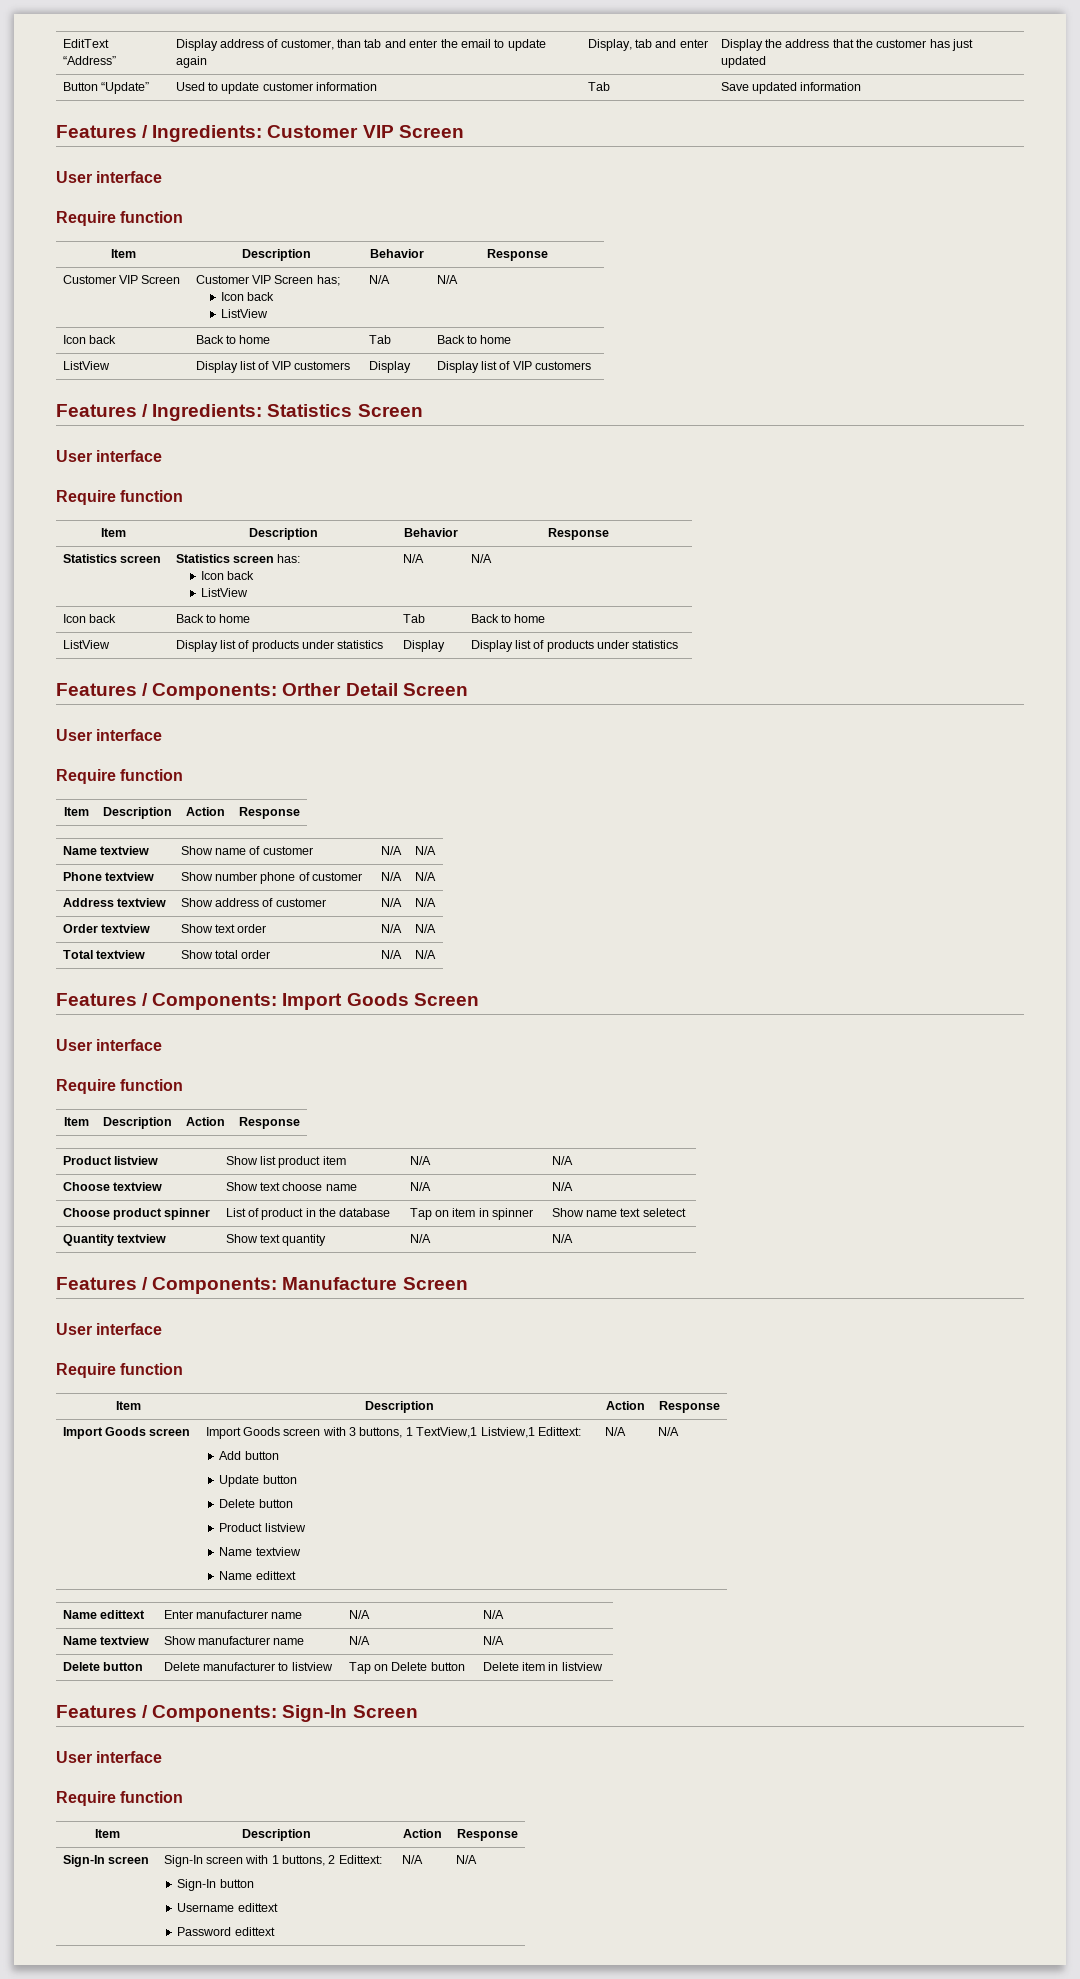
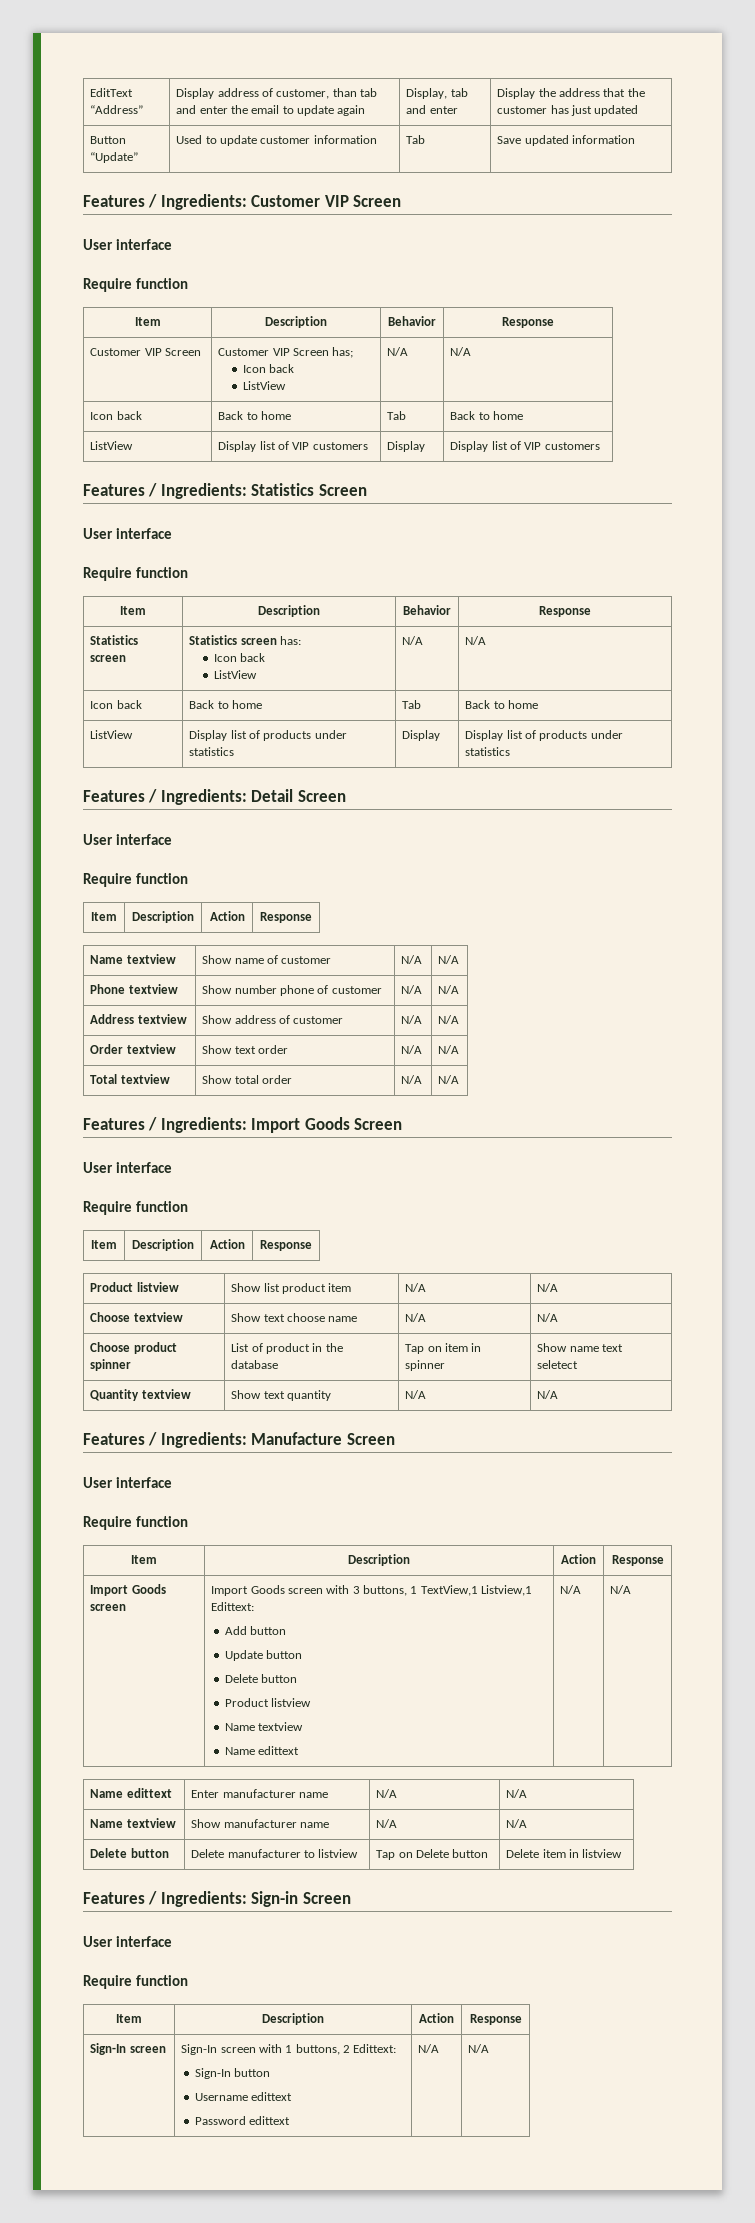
[152,683,342,700] Components: Orther -> [160,789,247,805] Ingredients:
[152,993,278,1010] Components: -> [160,1117,247,1133] Ingredients:
[152,1277,278,1294] Components: -> [160,1432,247,1448] Ingredients:
[152,1705,348,1722] Components: Sign-In -> [160,1891,299,1907] Ingredients: Sign-in

